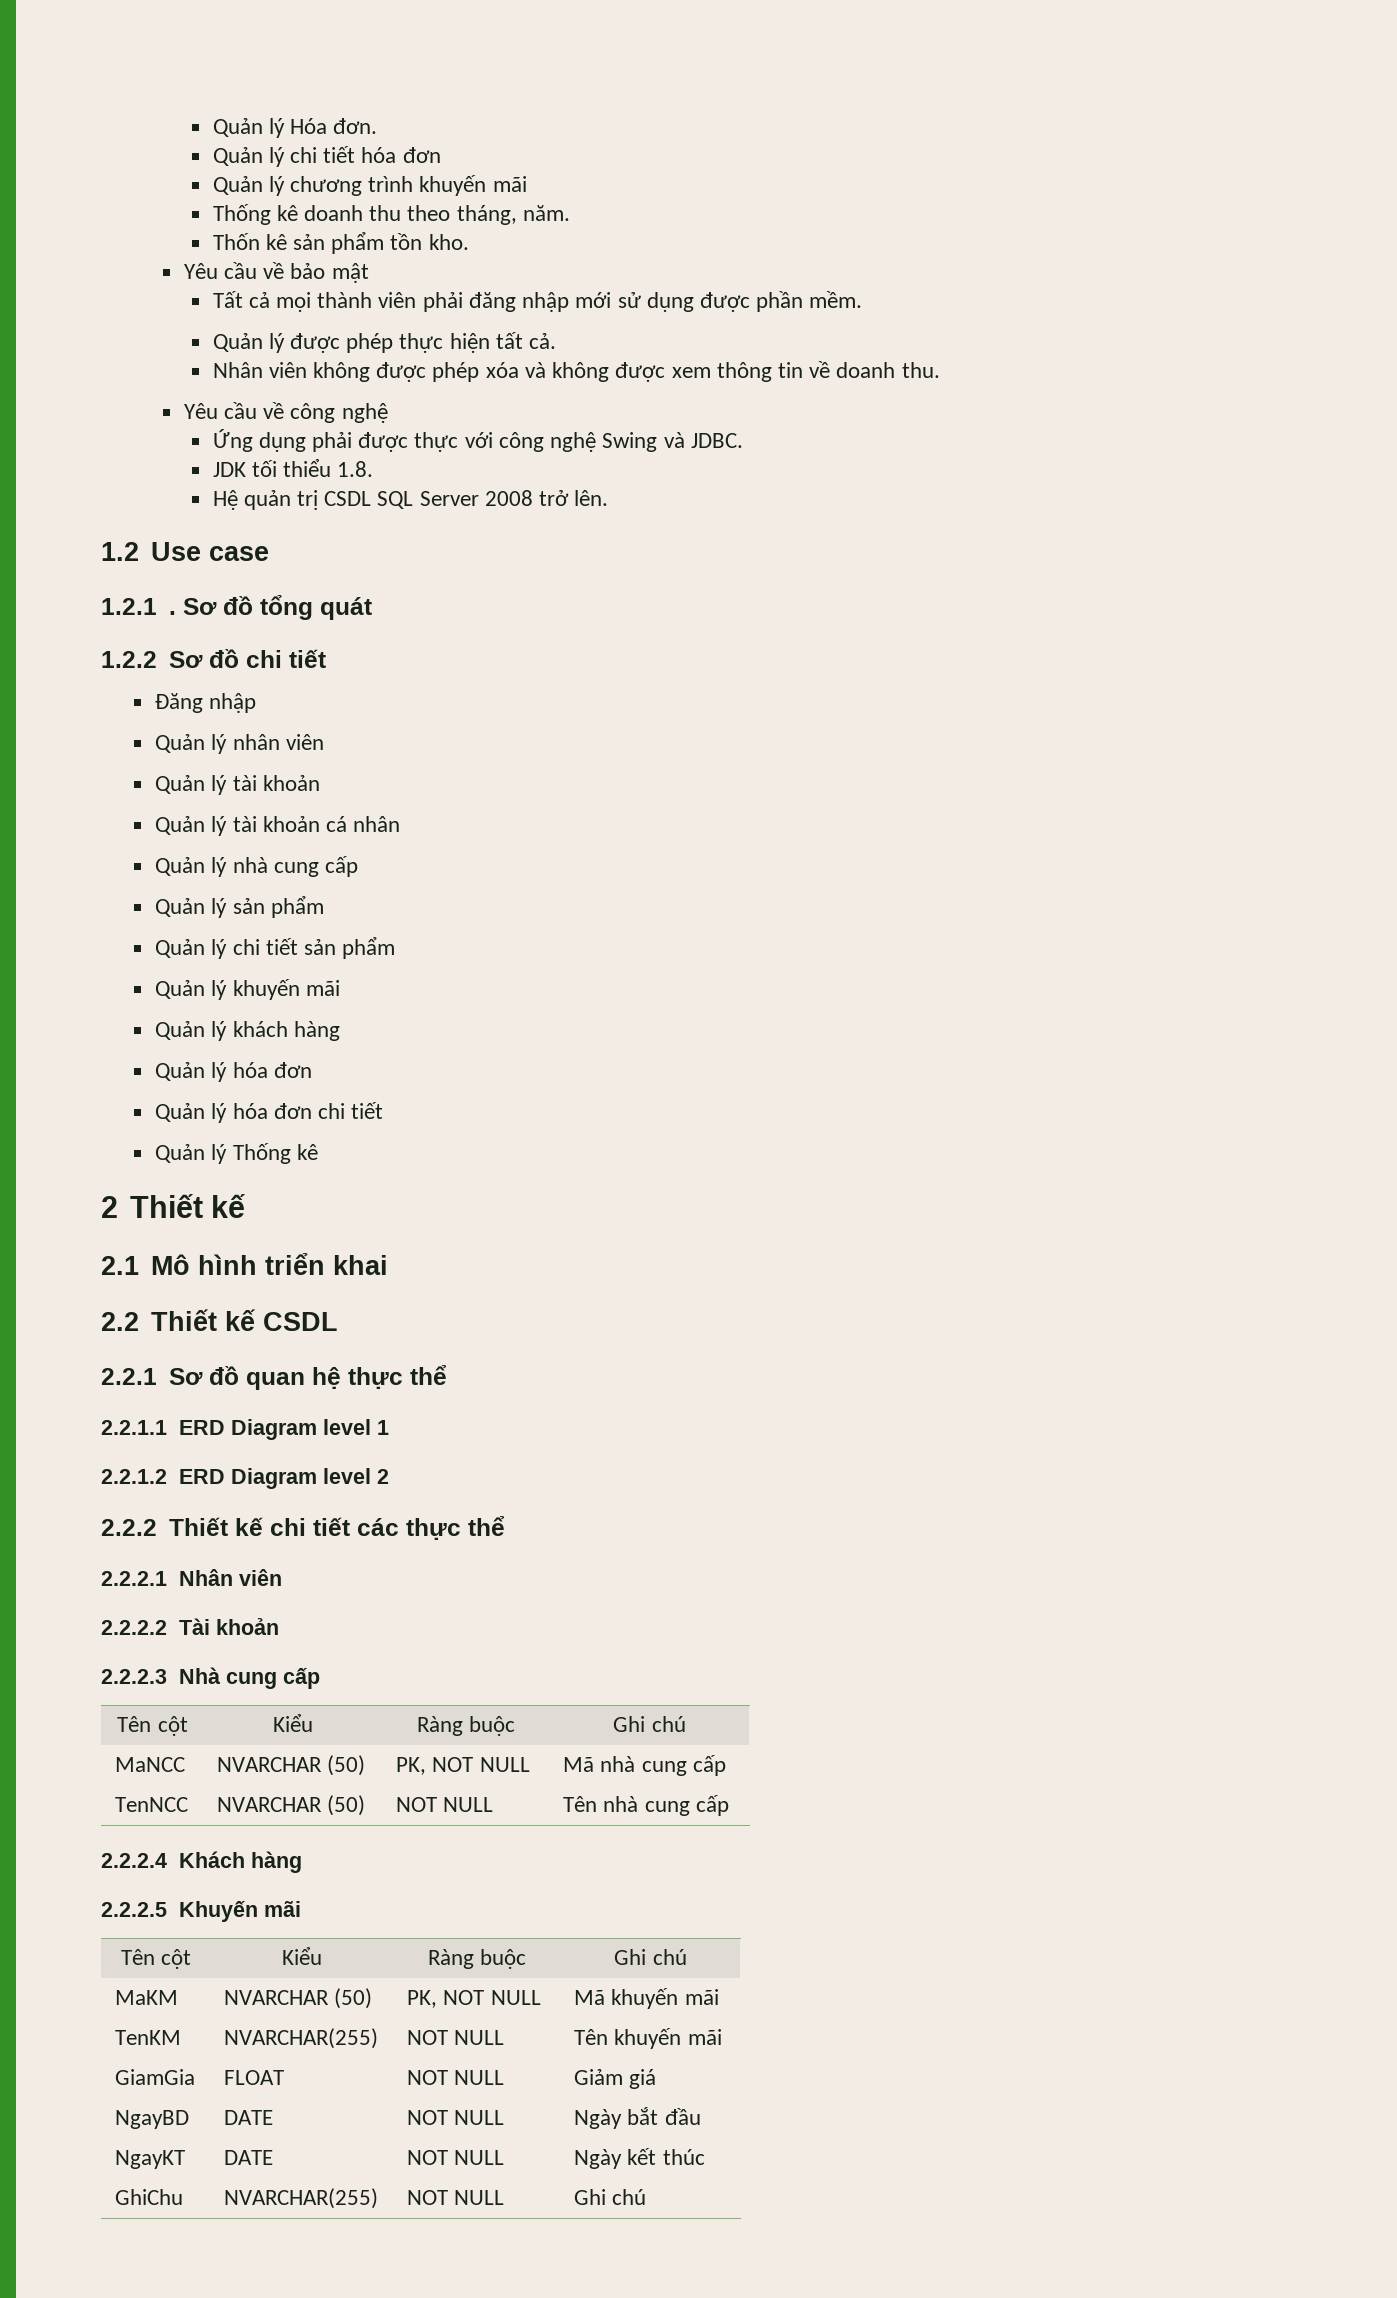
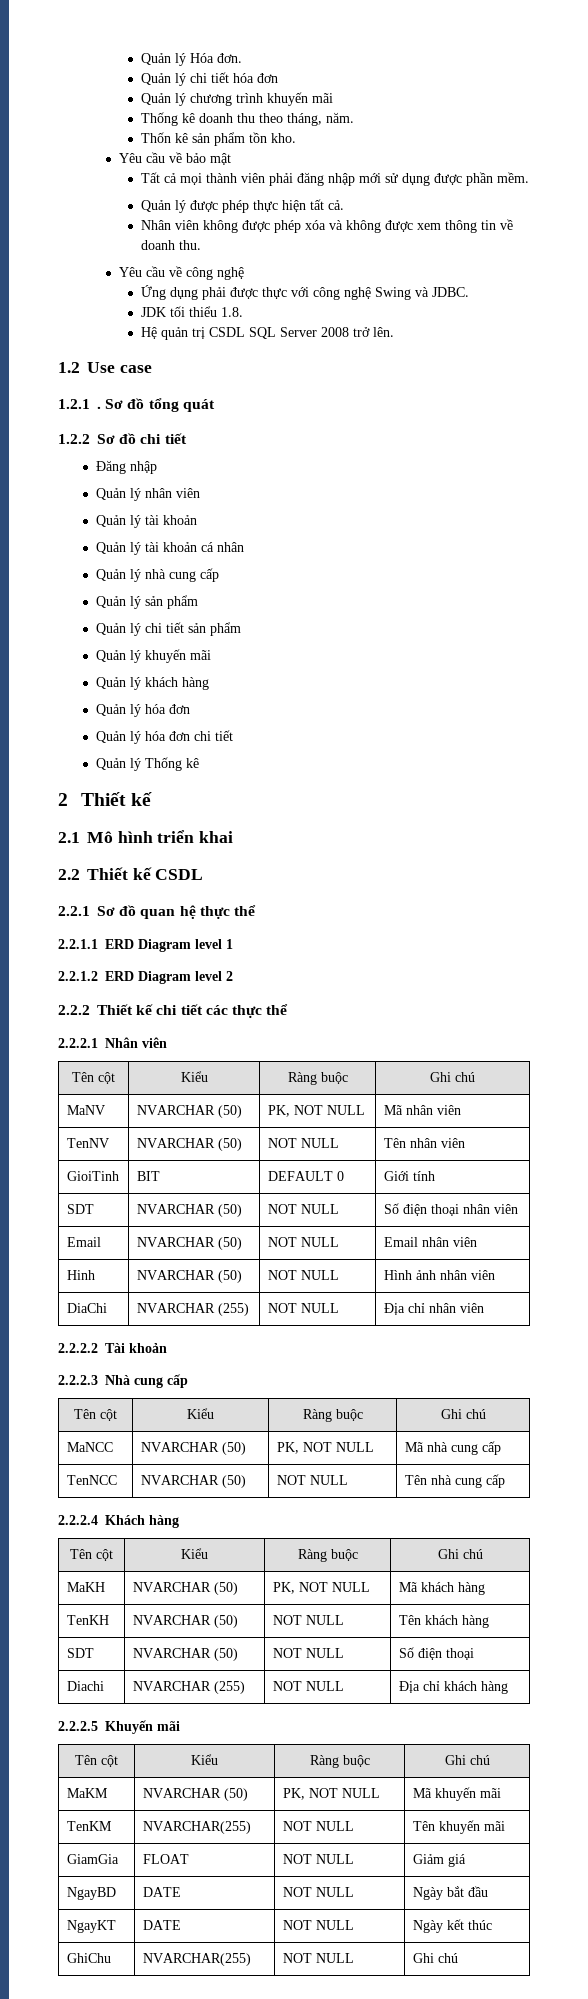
(282, 1577) none -> [72,1072,115,1084] [180,1071,208,1082] [287,1072,348,1085] [430,1072,476,1082] [66,1105,105,1115] [136,1105,242,1118] [267,1105,365,1117] [383,1105,461,1115] [66,1138,109,1148] [136,1138,242,1151] [267,1138,339,1148] [383,1138,465,1148] [66,1171,119,1181] [136,1171,160,1181] [267,1171,344,1181] [383,1171,435,1181] [66,1204,94,1214] [136,1204,242,1217] [267,1204,339,1214] [383,1203,518,1216] [66,1237,101,1247] [136,1237,242,1250] [267,1237,339,1247] [383,1237,477,1247] [66,1270,95,1280] [136,1270,242,1283] [267,1270,339,1280] [383,1270,495,1280] [66,1303,107,1313] [136,1303,249,1316] [267,1303,339,1313] [383,1303,484,1315] // Tên cột | Kiểu | Ràng buộc | Ghi chú // MaNV | NVARCHAR (50) | PK, NOT NULL | Mã nhân viên // TenNV | NVARCHAR (50) | NOT NULL | Tên nhân viên // GioiTinh | BIT | DEFAULT 0 | Giới tính // SDT | NVARCHAR (50) | NOT NULL | Số điện thoại nhân viên // Email | NVARCHAR (50) | NOT NULL | Email nhân viên // Hinh | NVARCHAR (50) | NOT NULL | Hình ảnh nhân viên // DiaChi | NVARCHAR (255) | NOT NULL | Địa chỉ nhân viên
(302, 1862) none -> [70,1549,113,1561] [181,1548,208,1559] [297,1549,358,1562] [437,1549,483,1559] [66,1582,105,1592] [132,1582,238,1595] [272,1582,370,1594] [398,1582,485,1595] [66,1615,109,1625] [132,1615,238,1628] [272,1615,344,1625] [398,1615,489,1628] [66,1648,94,1658] [132,1648,238,1661] [272,1648,344,1658] [398,1647,474,1660] [66,1681,104,1691] [132,1681,245,1694] [272,1681,344,1691] [398,1681,508,1694] // Tên cột | Kiểu | Ràng buộc | Ghi chú // MaKH | NVARCHAR (50) | PK, NOT NULL | Mã khách hàng // TenKH | NVARCHAR (50) | NOT NULL | Tên khách hàng // SDT | NVARCHAR (50) | NOT NULL | Số điện thoại // Diachi | NVARCHAR (255) | NOT NULL | Địa chỉ khách hàng

